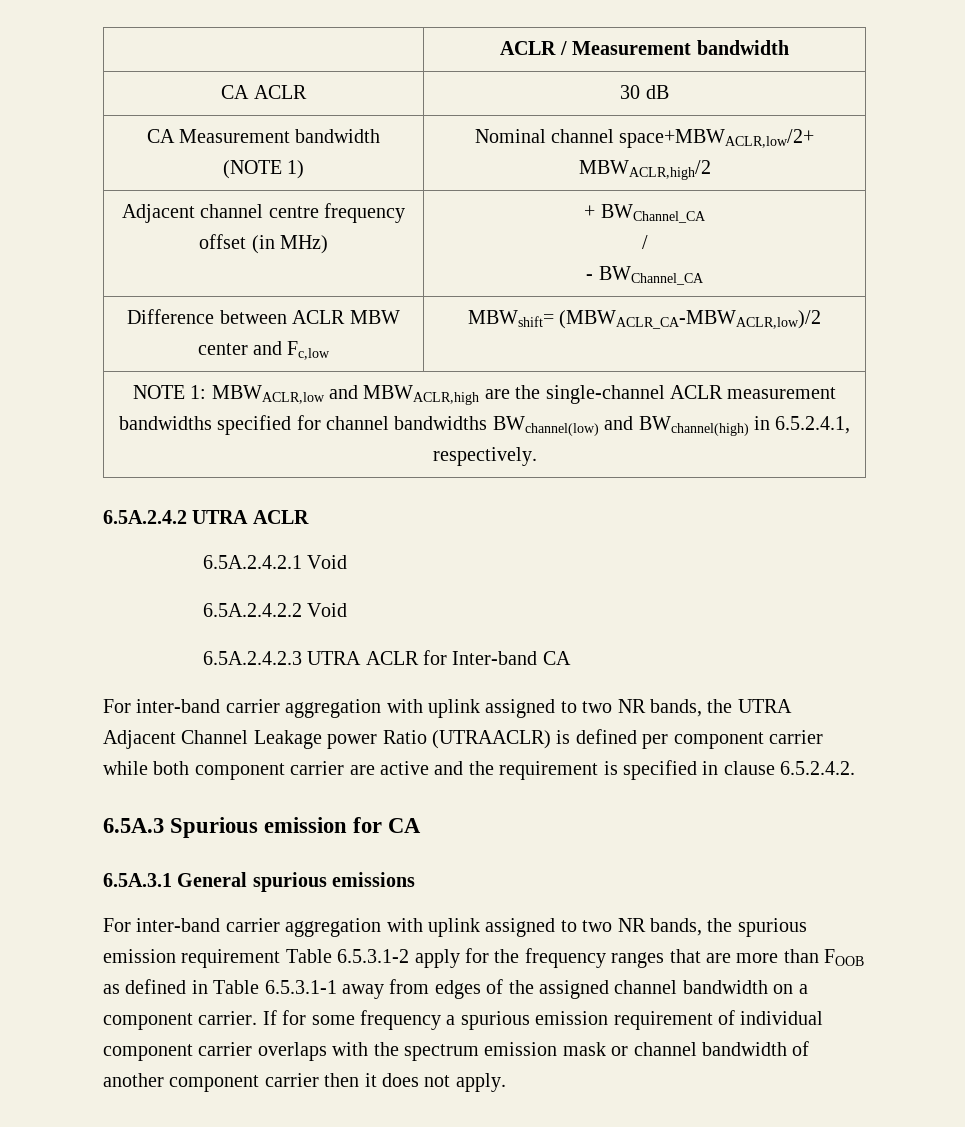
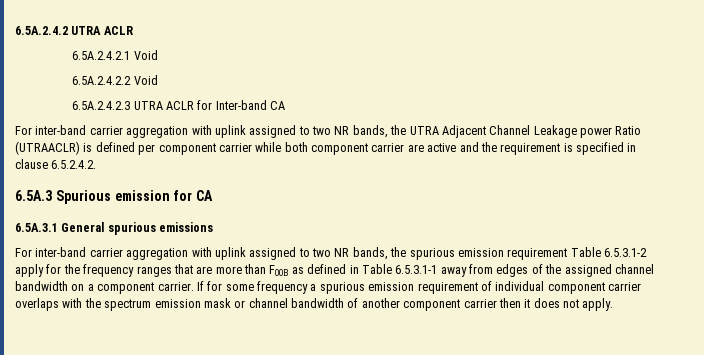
[500,40,789,55] [221,85,307,99] [620,85,669,99] [146,129,381,143] [222,160,305,179] [474,129,815,148] [578,160,711,180] [121,203,406,223] [199,234,328,254] [584,204,706,223] [641,235,648,249] [586,266,704,285] [127,309,400,324] [197,341,331,360] [467,310,822,329] [132,385,837,405] [118,415,851,436] [432,447,537,466] | ACLR / Measurement bandwidth // CA ACLR | 30 dB // CA Measurement bandwidth // (NOTE 1) | Nominal channel space+MBWACLR,low/2+ MBWACLR,high/2 // Adjacent channel centre frequency offset (in MHz) | + BWChannel_CA // / // - BWChannel_CA // Difference between ACLR MBW center and Fc,low | MBWshift= (MBWACLR_CA-MBWACLR,low)/2 // NOTE 1: MBWACLR,low and MBWACLR,high are the single-channel ACLR measurement bandwidths specified for channel bandwidths BWchannel(low) and BWchannel(high) in 6.5.2.4.1, respectively. // -> (15, 30) none

